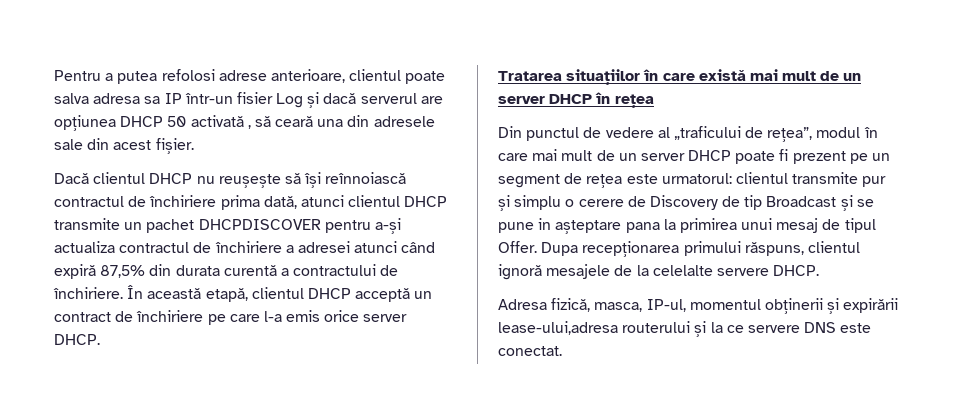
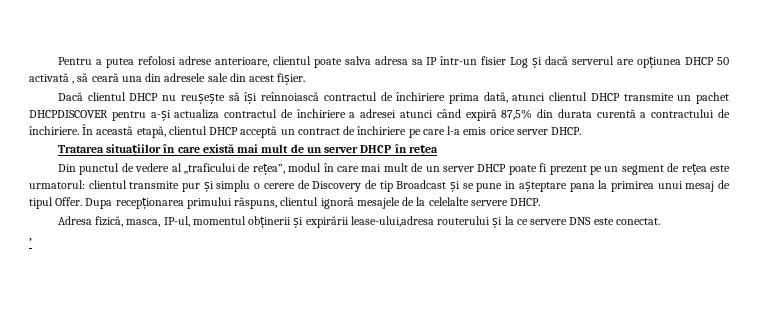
(562, 351) none -> [29,238,32,246] // ’

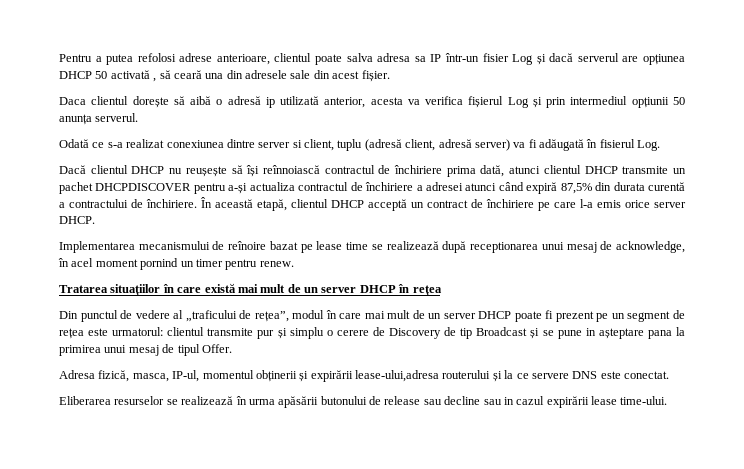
(306, 79) none -> [59,96,685,108] [59,113,139,125] [59,139,661,151] // Daca clientul dorește să aibă o adresă ip utilizată anterior, acesta va verifica fișierul Log și prin intermediul opțiunii 50 anunța serverul. // Odată ce s-a realizat conexiunea dintre server si client, tuplu (adresă client, adresă server) va fi adăugată în fisierul Log.
(582, 131) none -> [59,241,686,253] [58,258,294,270] // Implementarea mecanismului de reînoire bazat pe lease time se realizează după receptionarea unui mesaj de acknowledge, în acel moment pornind un timer pentru renew.
[85,197,541,209] Dupa recepționarea primului răspuns, clientul ignoră mesajele de la celelalte servere DHCP. -> (232, 348) none
[29,238,32,246] ’ -> [59,396,668,408] Eliberarea resurselor se realizează în urma apăsării butonului de release sau decline sau in cazul expirării lease time-ului.

